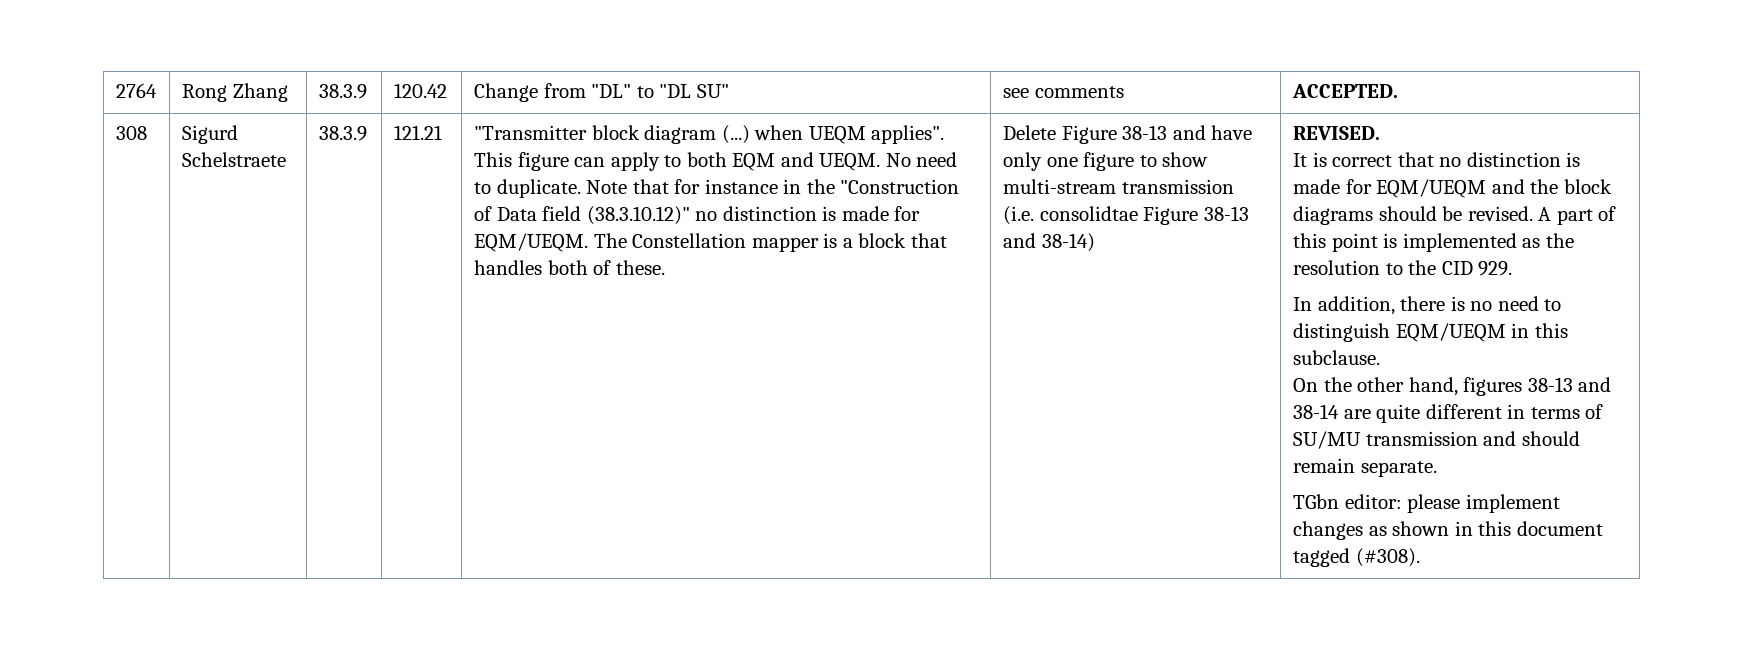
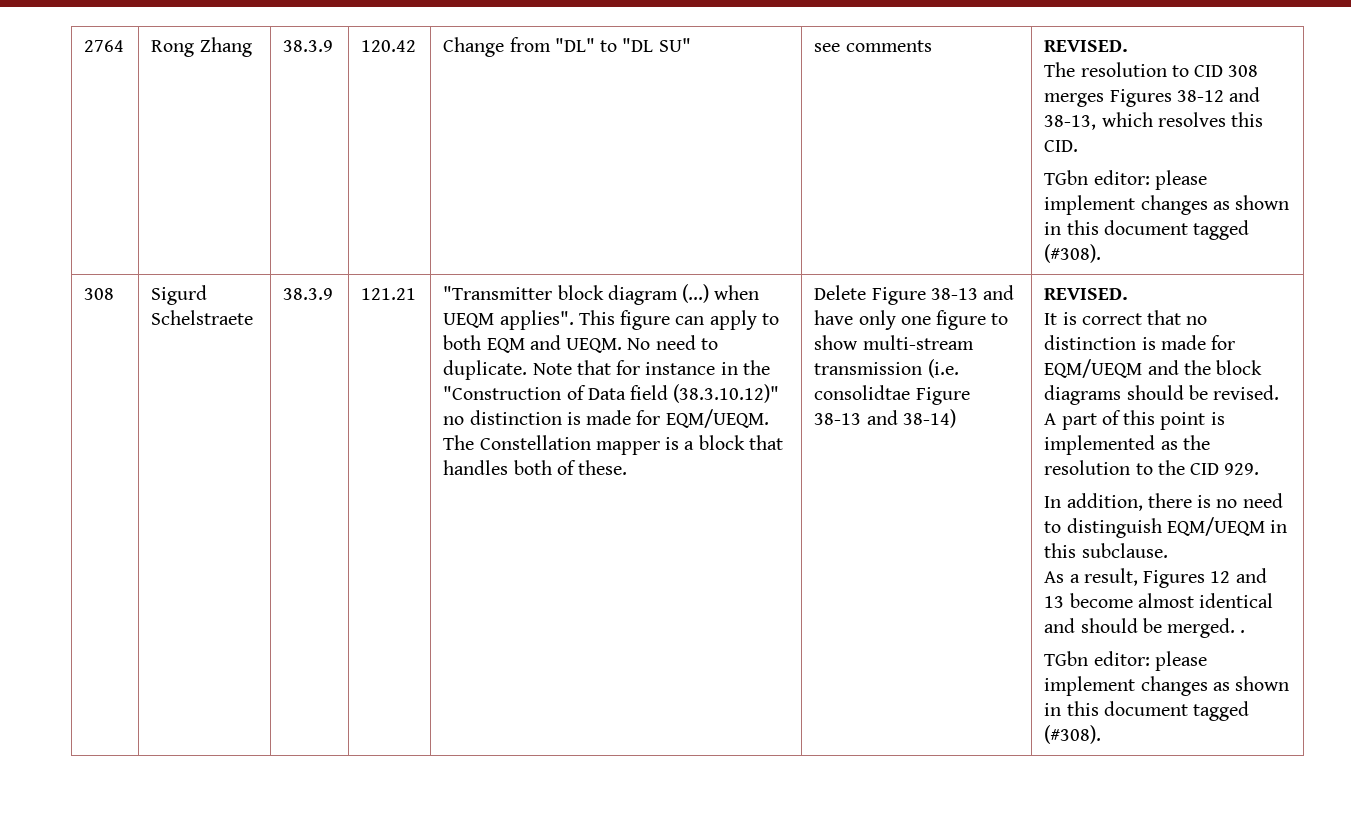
[1291,84,1398,98] ACCEPTED. -> [1044,40,1129,52] [1044,62,1259,77] [1044,87,1261,107] [1044,112,1264,130] [1044,140,1079,152] [1044,170,1207,190] [1044,195,1290,215] [1044,220,1250,240] [1044,244,1102,263] REVISED. // The resolution to CID 308 merges Figures 38-12 and 38-13, which resolves this CID. // TGbn editor: please implement changes as shown in this document tagged (#308).
[1292,377,1612,396] [1292,404,1604,423] [1292,431,1580,449] [1292,458,1437,477] On the other hand, figures 38-13 and 38-14 are quite different in terms of SU/MU transmission and should remain separate. -> [1044,568,1267,588] [1044,593,1274,608] [1044,618,1246,638] As a result, Figures 12 and 13 become almost identical and should be merged. .

